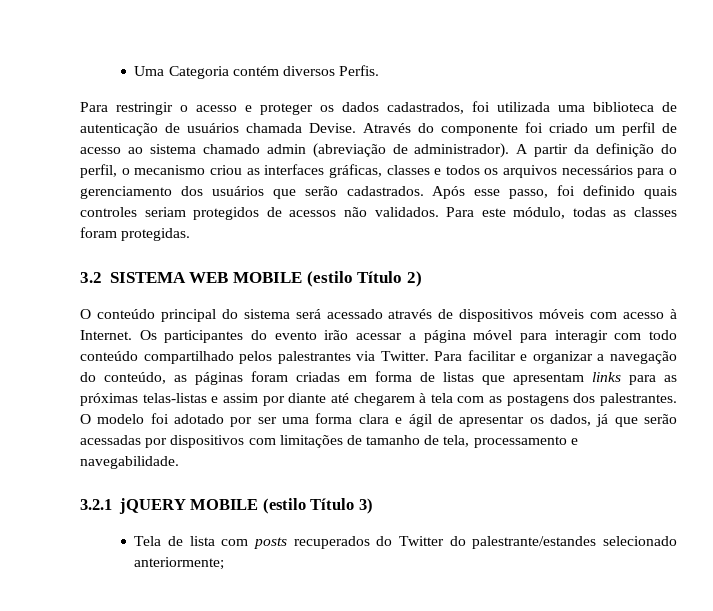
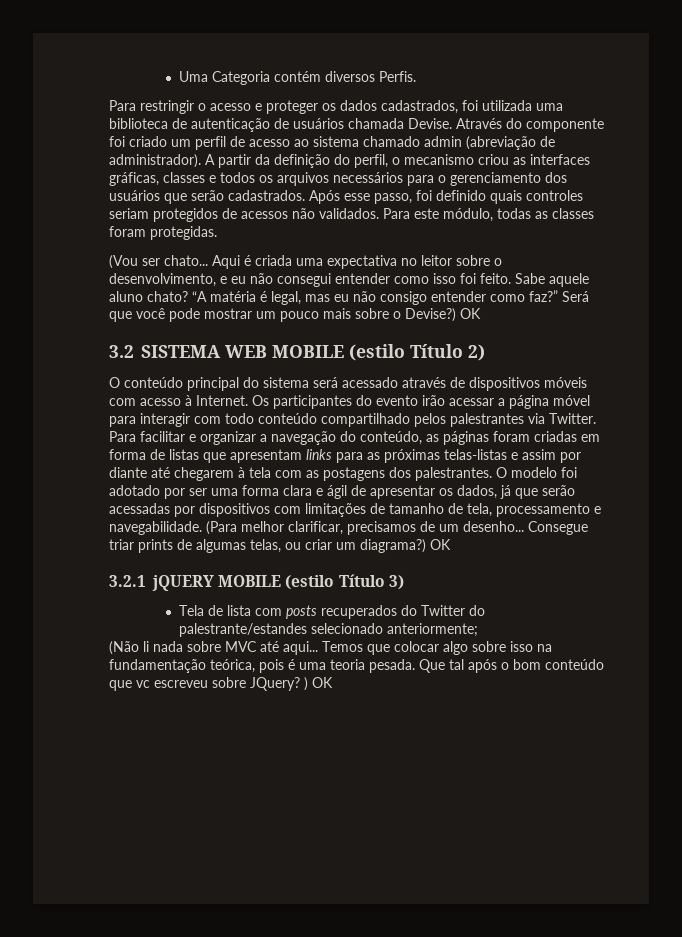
(191, 234) none -> [109,255,502,269] [109,273,589,287] [109,290,589,305] [109,308,481,322] // (Vou ser chato... Aqui é criada uma expectativa no leitor sobre o desenvolvimento, e eu não consegui entender como isso foi feito. Sabe aquele aluno chato? “A matéria é legal, mas eu não consigo entender como faz?” Será que você pode mostrar um pouco mais sobre o Devise?) OK
(179, 462) none -> [206,521,588,535] [109,539,451,553] (Para melhor clarificar, precisamos de um desenho... Consegue triar prints de algumas telas, ou criar um diagrama?) OK
(225, 563) none -> [109,641,552,655] [109,659,604,673] [109,677,333,691] // (Não li nada sobre MVC até aqui... Temos que colocar algo sobre isso na fundamentação teórica, pois é uma teoria pesada. Que tal após o bom conteúdo que vc escreveu sobre JQuery? ) OK

